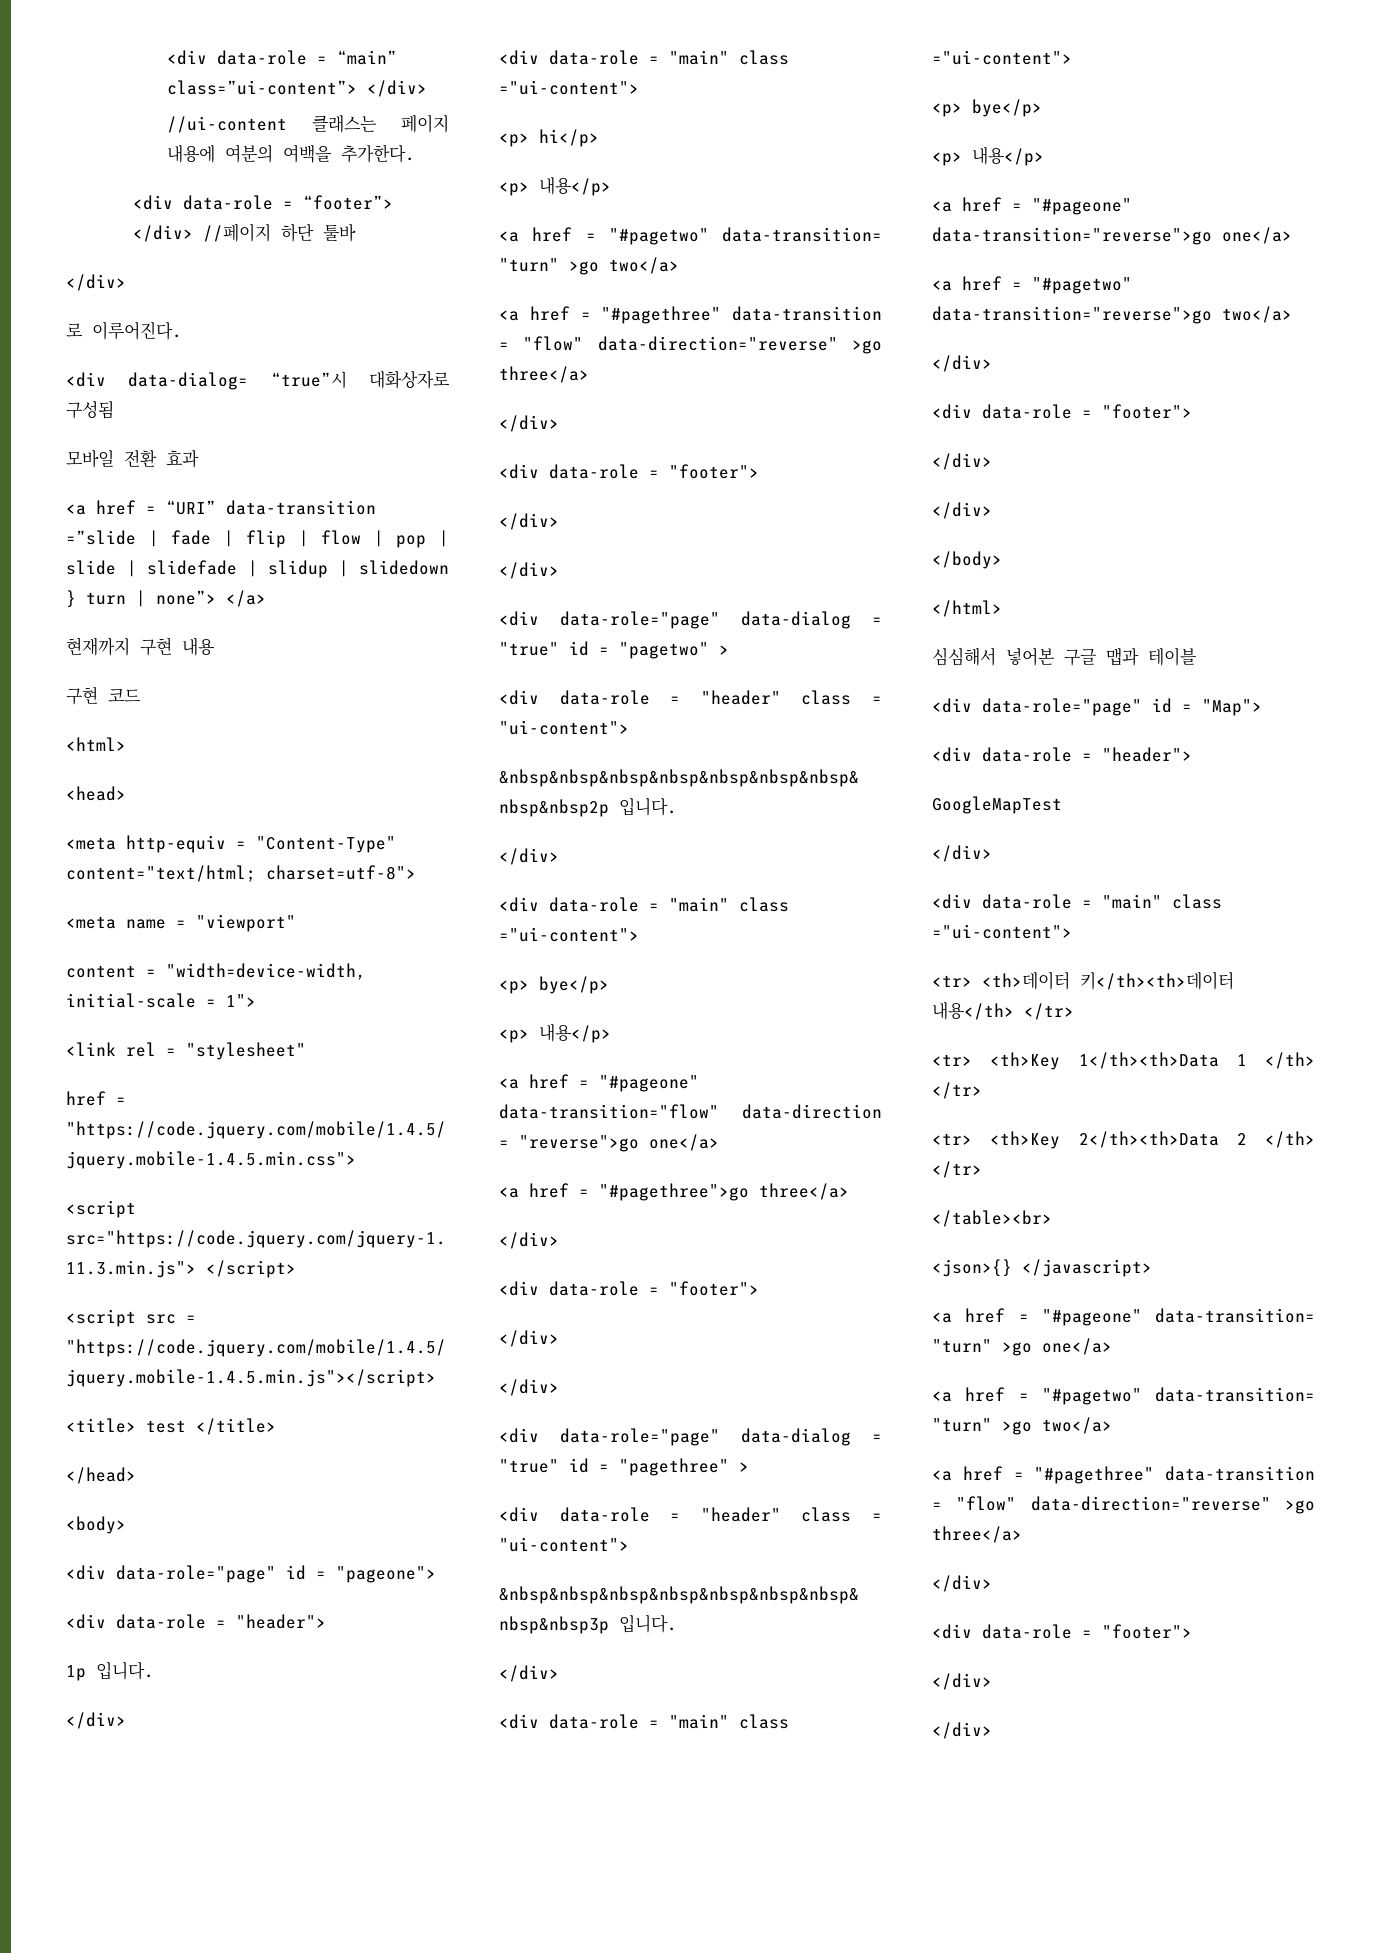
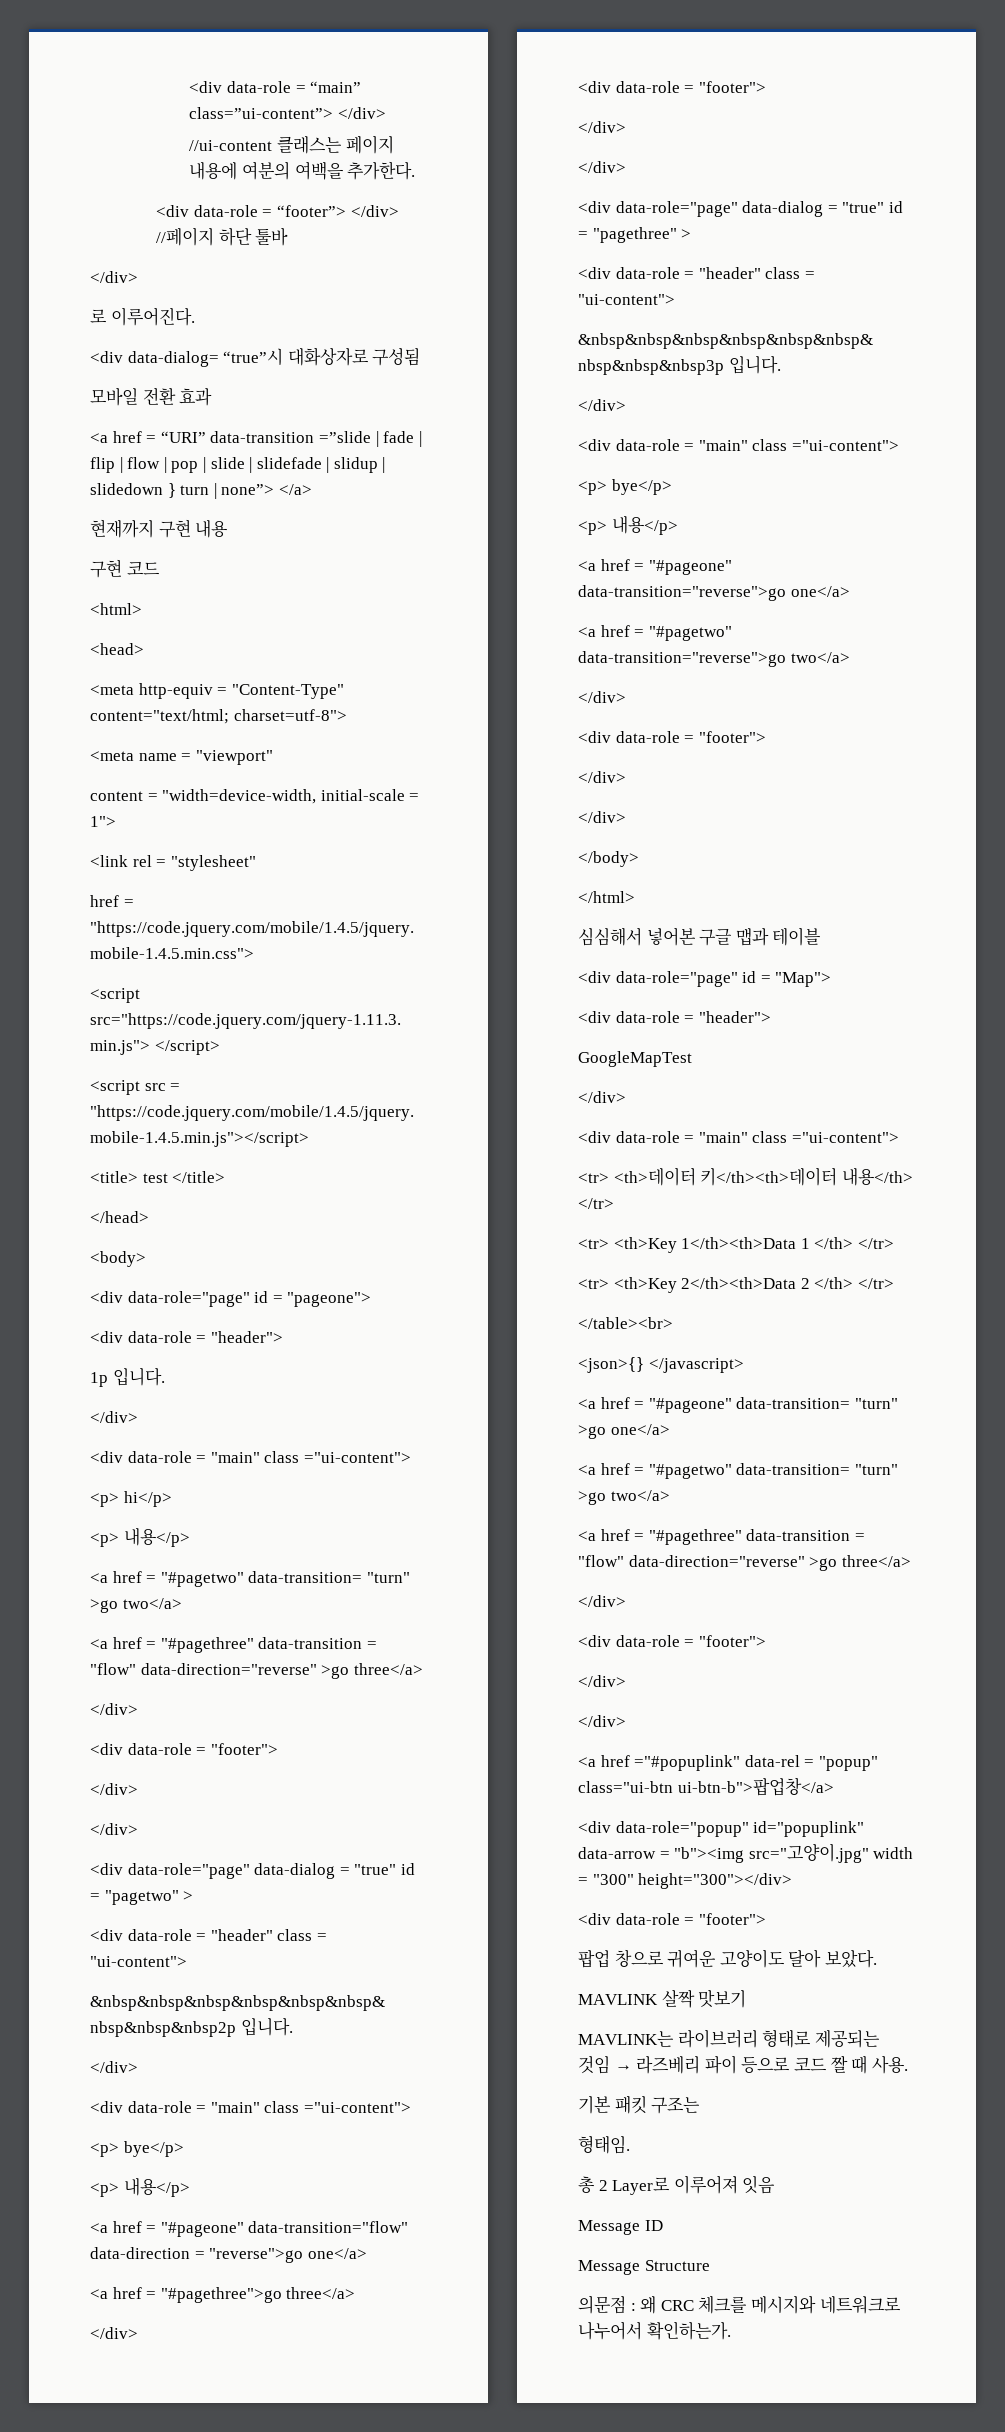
(992, 1730) none -> [578,1755,878,1771] [578,1777,834,1796] [578,1821,865,1837] [578,1843,914,1863] [578,1873,793,1889] [578,1913,766,1925] [578,1949,877,1968] [578,1989,747,2008] [578,2029,880,2048] [578,2055,908,2074] [578,2095,701,2114] [578,2135,630,2154] [578,2175,776,2195] [578,2220,663,2235] [578,2260,710,2275] [578,2295,901,2314] [578,2321,731,2340] // <a href ="#popuplink" data-rel = "popup" class="ui-btn ui-btn-b">팝업창</a> // <div data-role="popup" id="popuplink" data-arrow = "b"><img src="고양이.jpg" width = "300" height="300"></div> // <div data-role = "footer"> // 팝업 창으로 귀여운 고양이도 달아 보았다. // MAVLINK 살짝 맛보기 // MAVLINK는 라이브러리 형태로 제공되는 것임 → 라즈베리 파이 등으로 코드 짤 때 사용. // 기본 패킷 구조는 // 형태임. // 총 2 Layer로 이루어져 잇음 // Message ID // Message Structure // 의문점 : 왜 CRC 체크를 메시지와 네트워크로 나누어서 확인하는가.

